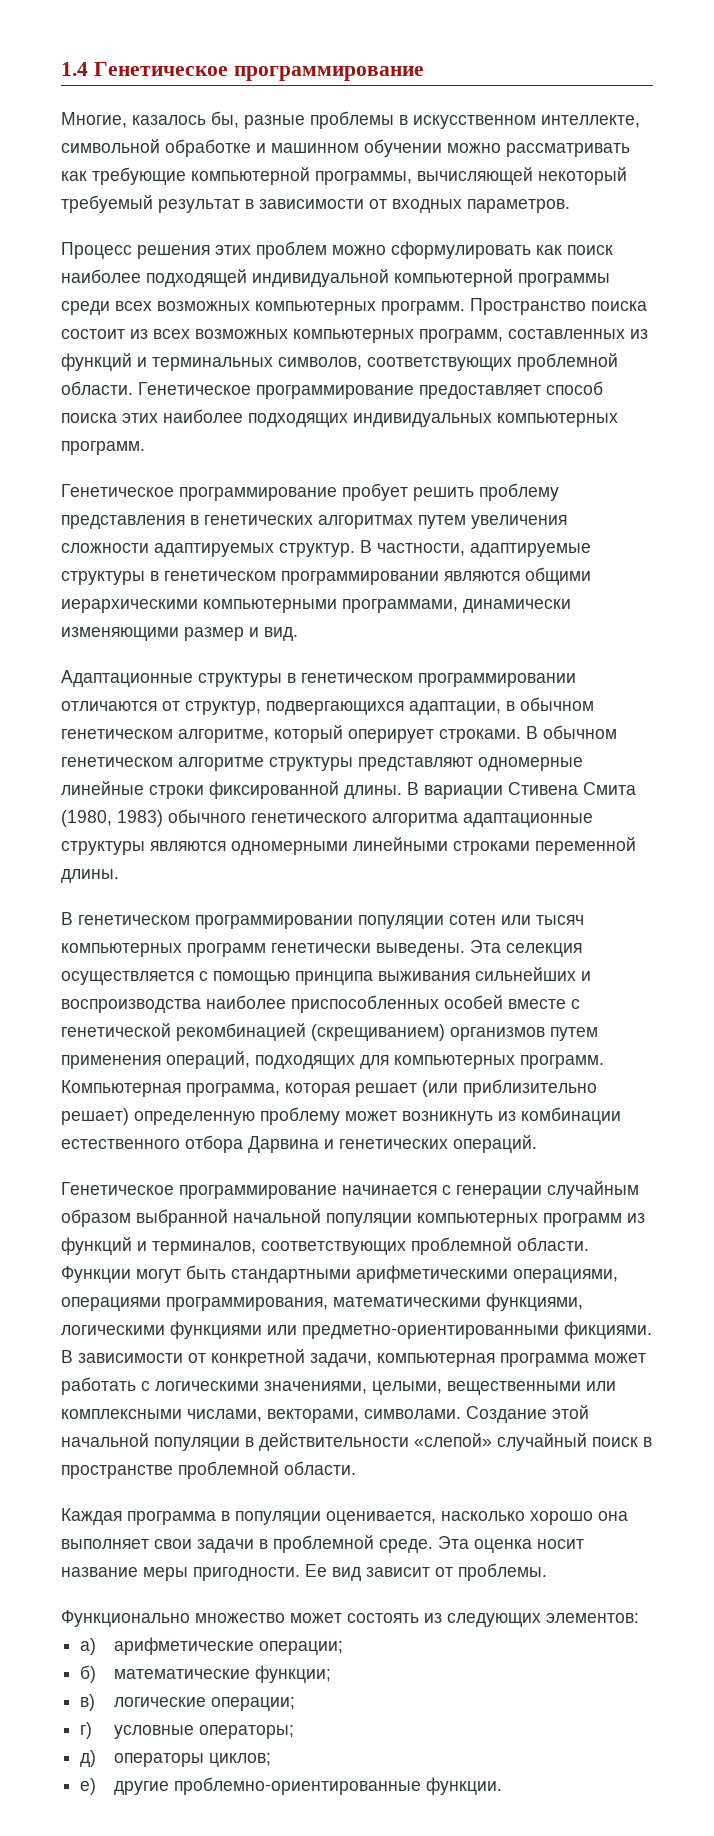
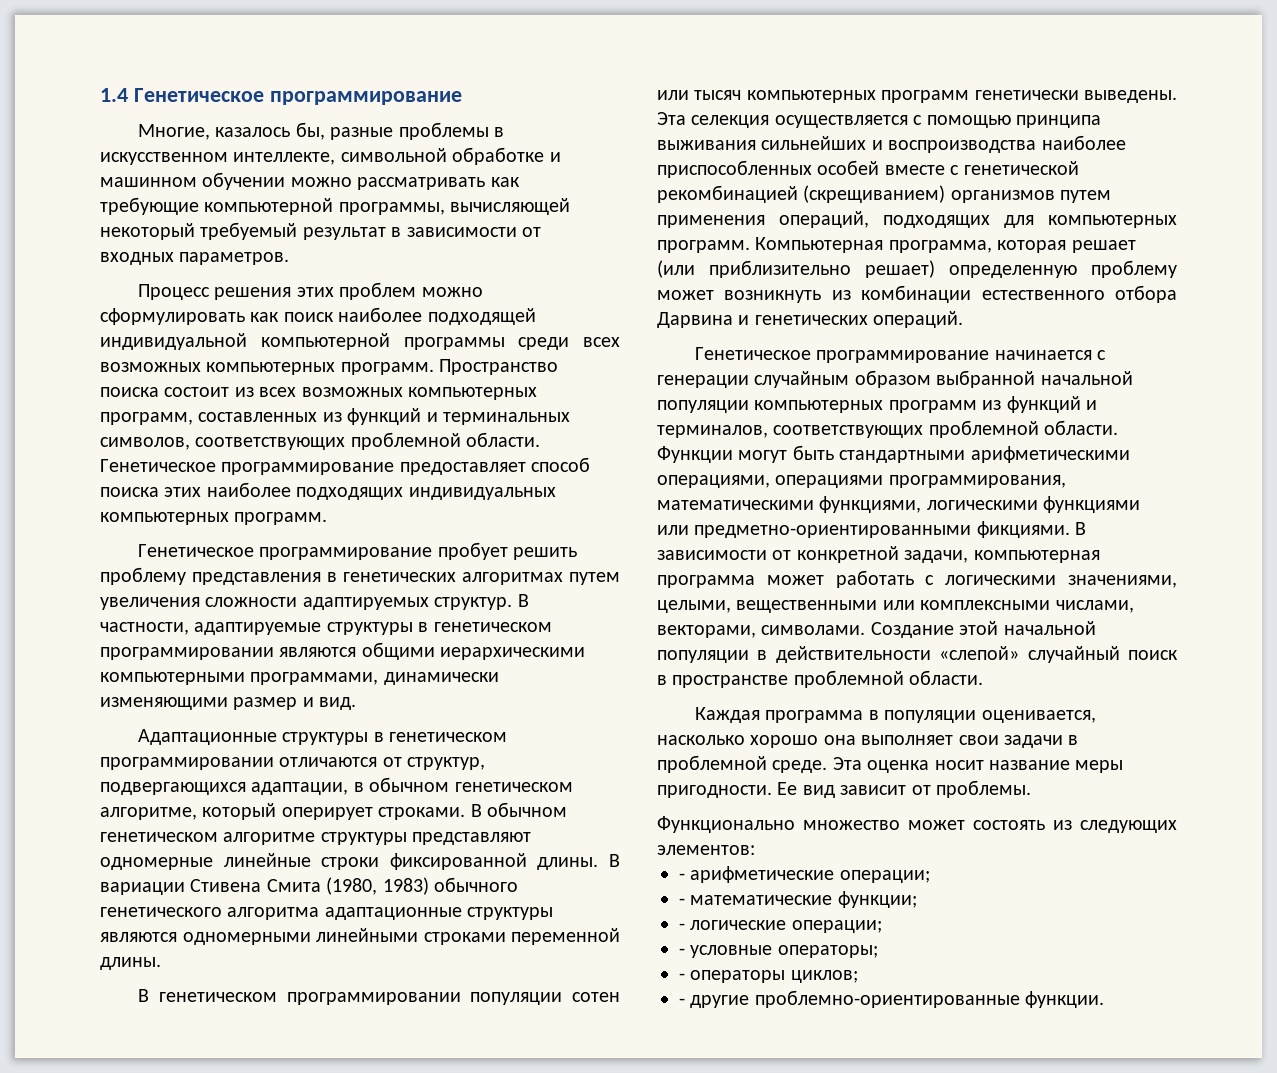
[80,1638,97,1655] а) -> [679,873,685,880] -
[80,1665,97,1683] б) -> [679,898,685,905] -
[80,1694,96,1711] в) -> [679,923,685,930] -
[80,1722,93,1739] г) -> [679,948,685,955] -
[80,1750,97,1767] д) -> [679,973,685,980] -
[80,1778,97,1795] е) -> [679,998,685,1005] -

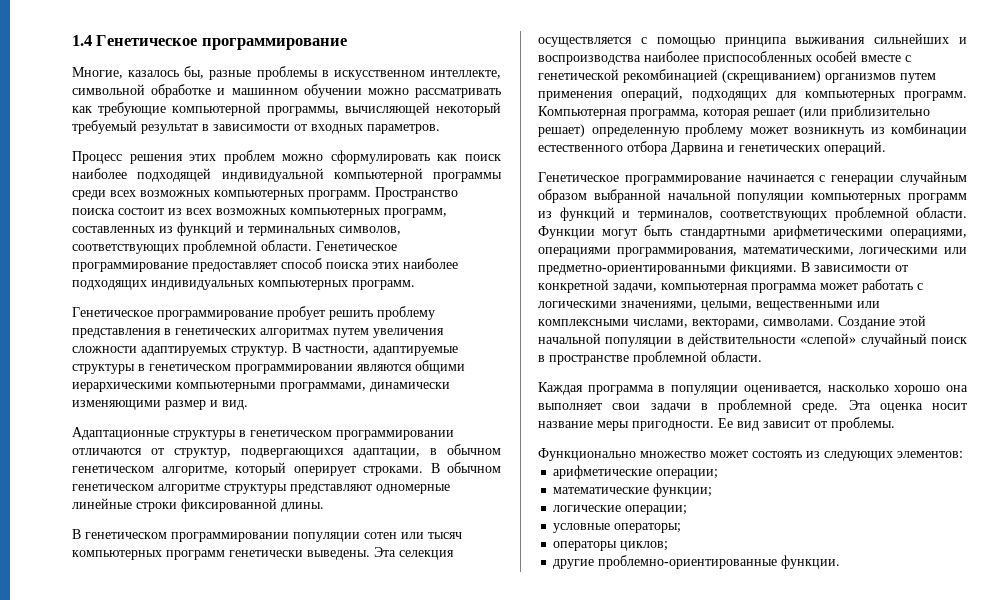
[609,854,620,867] [100,877,518,895] [100,907,554,920] [100,928,620,945] [100,957,161,970] В вариации Стивена Смита (1980, 1983) обычного генетического алгоритма адаптационные структуры являются одномерными линейными строками переменной длины. -> (324, 507) none
[657,496,1141,513] математическими функциями, логическими функциями -> [742,247,939,256] математическими, логическими
[679,873,685,880] - -> (963, 454) none
[679,898,685,905] - -> (719, 474) none
[679,923,685,930] - -> (713, 490) none
[679,948,685,955] - -> (688, 510) none
[679,973,685,980] - -> (682, 528) none
[679,998,685,1005] - -> (669, 546) none

